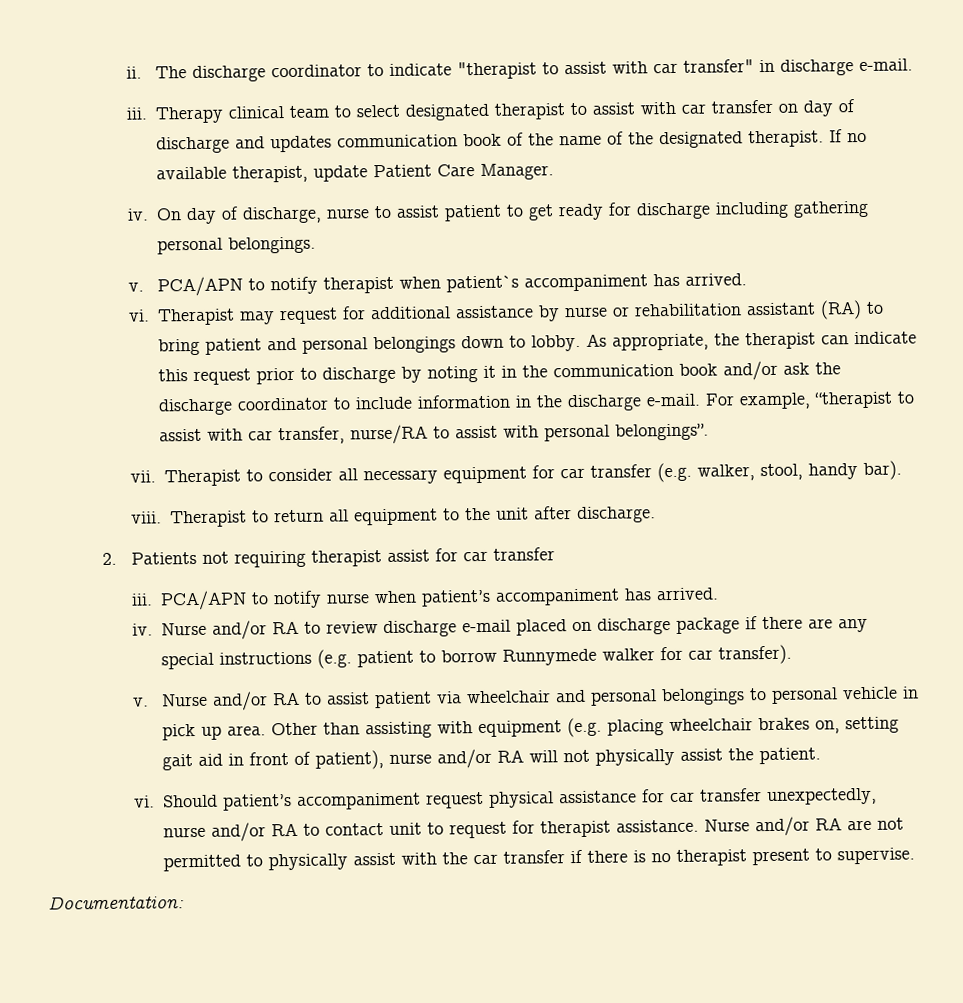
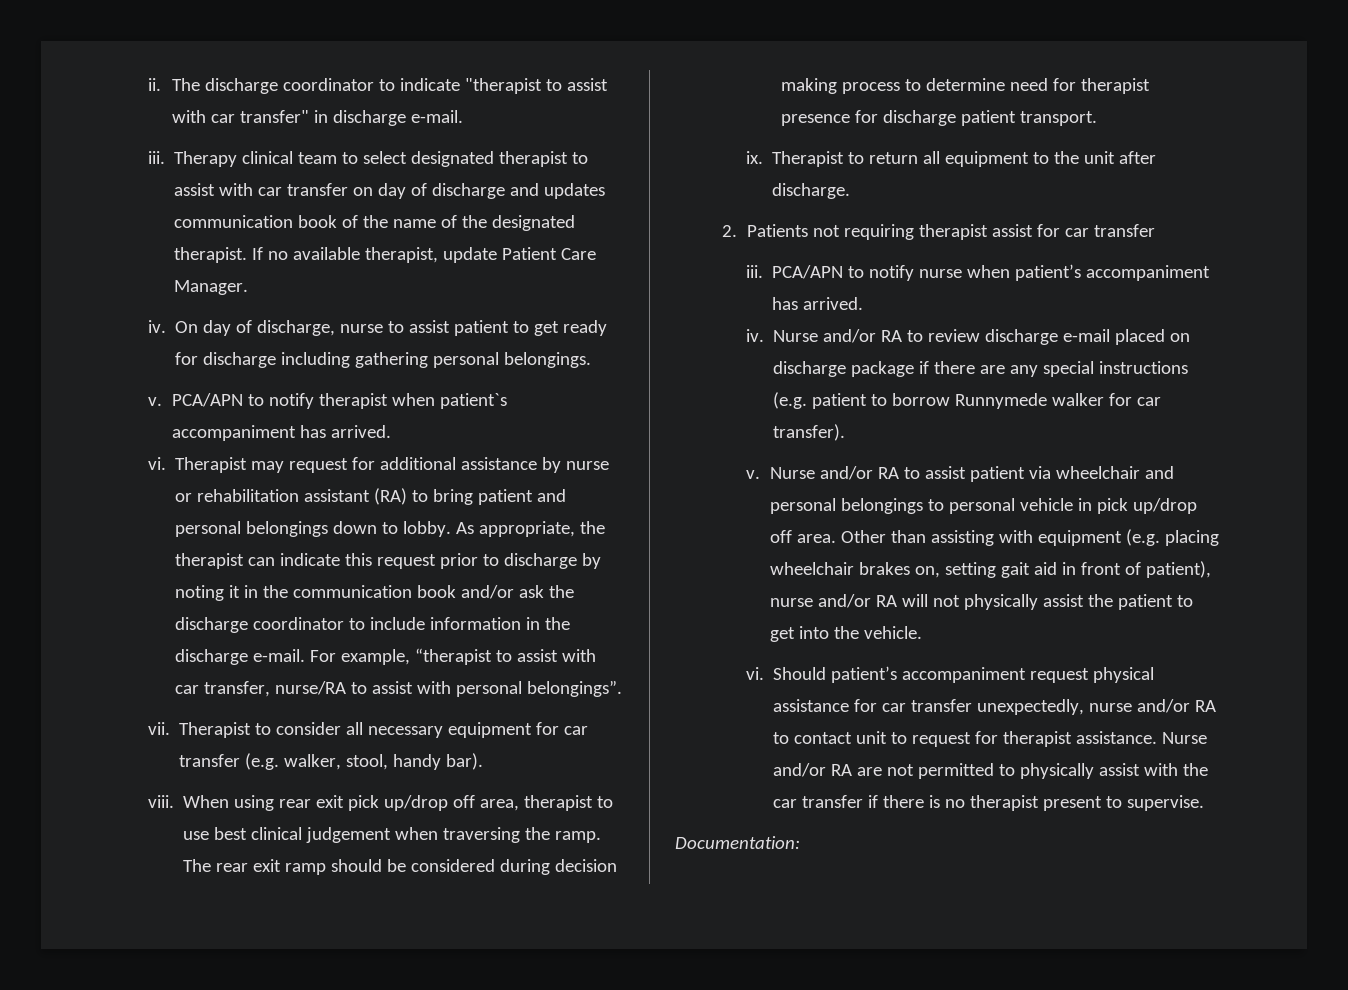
(163, 517) none -> [183,795,614,811] [183,827,602,843] [183,859,618,875] [781,78,1151,94] [781,110,1098,126] [746,151,764,164] When using rear exit pick up/drop off area, therapist to use best clinical judgement when traversing the ramp. The rear exit ramp should be considered during decision making process to determine need for therapist presence for discharge patient transport. // ix.
[201,725,223,740] up -> [1132,498,1197,514] [769,530,792,543] up/drop off
[759,747,822,765] patient. -> [1117,594,1193,610] [769,626,922,642] patient to get into the vehicle.

